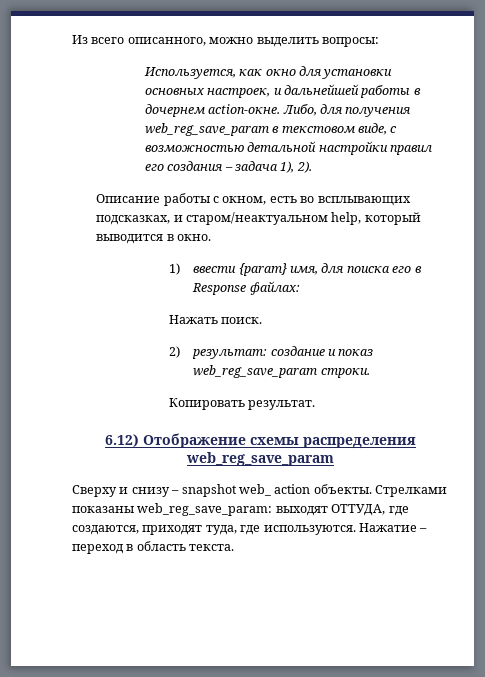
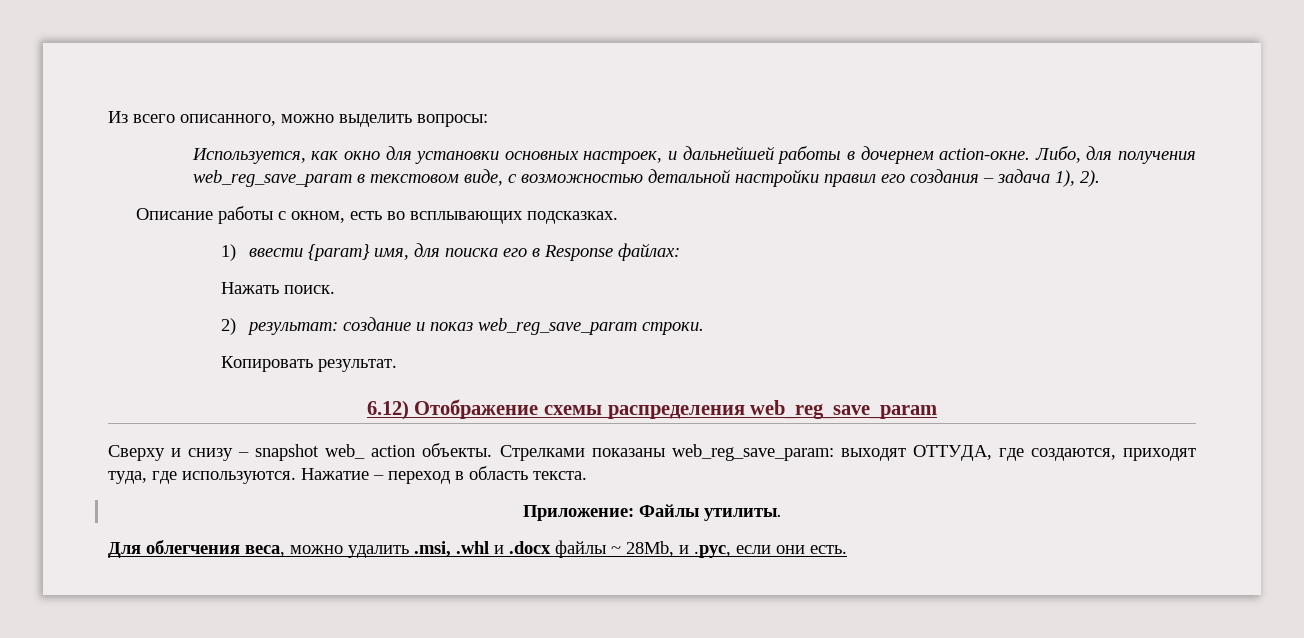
[96,212,421,225] [96,234,212,244] подсказках, и старом/неактуальном help, который выводится в окно. -> [527,211,619,224] подсказках.
(235, 547) none -> [522,504,782,521] [108,540,847,558] // Приложение: Файлы утилиты. // Для облегчения веса, можно удалить .msi, .whl и .docx файлы ~ 28Mb, и .pyc, если они есть.

